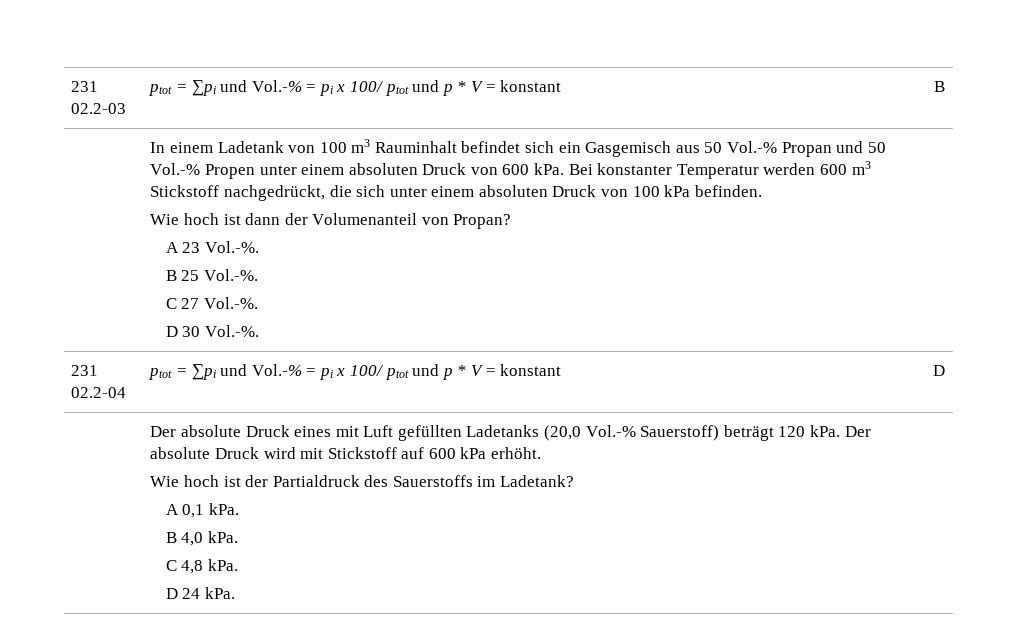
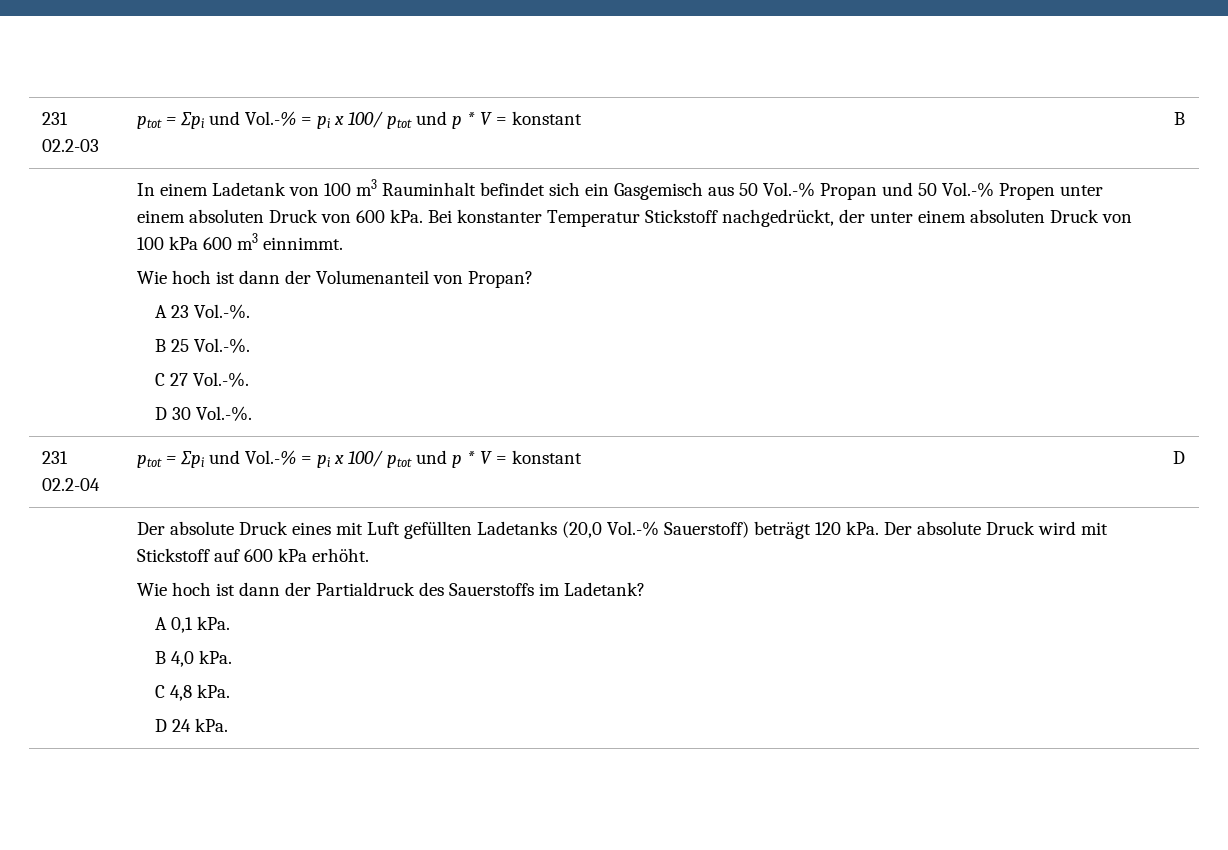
[763,161,871,175] [150,185,386,201] werden 600 m3 Stickstoff nachgedrückt, die sich -> [644,209,865,227] Stickstoff nachgedrückt, der
[694,185,762,197] befinden. -> [202,233,343,250] 600 m3 einnimmt.
(241, 481) none -> [238,582,280,596] dann

